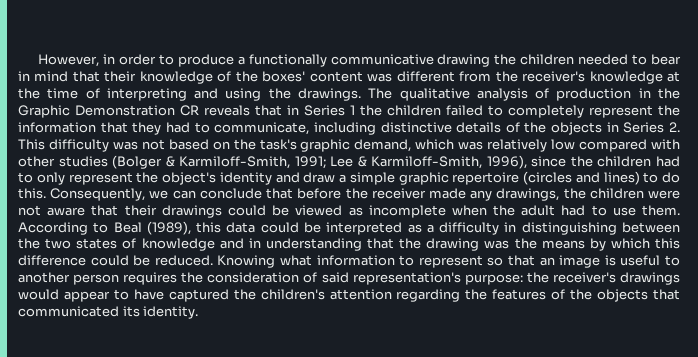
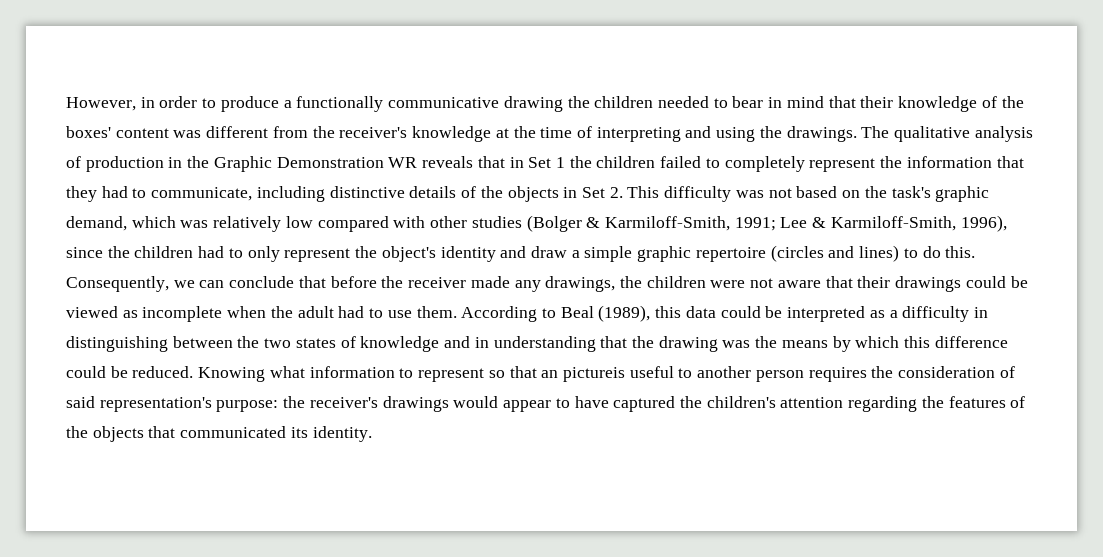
[180,105,199,116] CR -> [388,157,418,168] WR
[304,105,345,116] Series -> [528,157,552,168] Set
[623,122,665,133] Series -> [581,187,605,198] Set
[559,255,616,268] image is -> [562,367,625,382] pictureis

